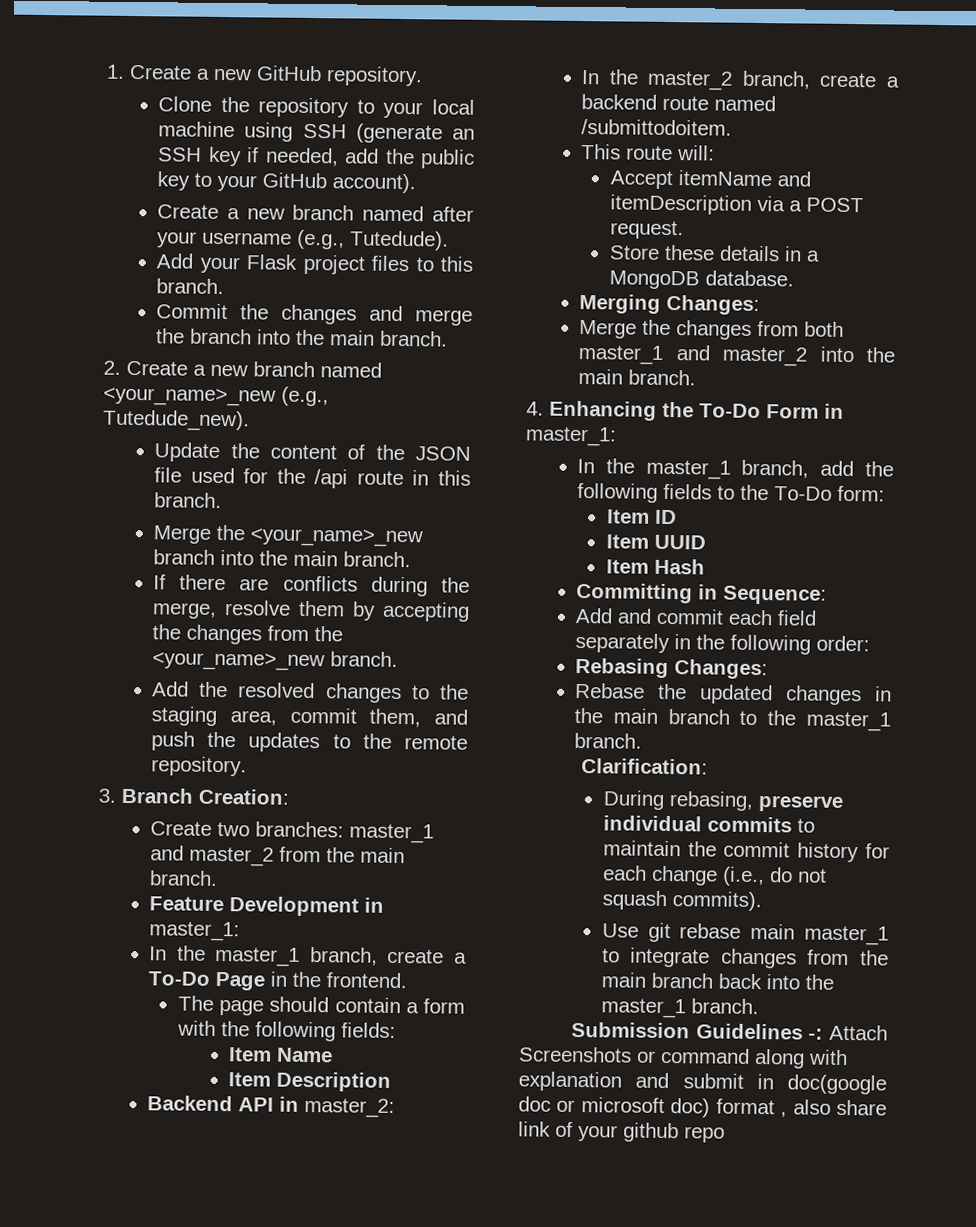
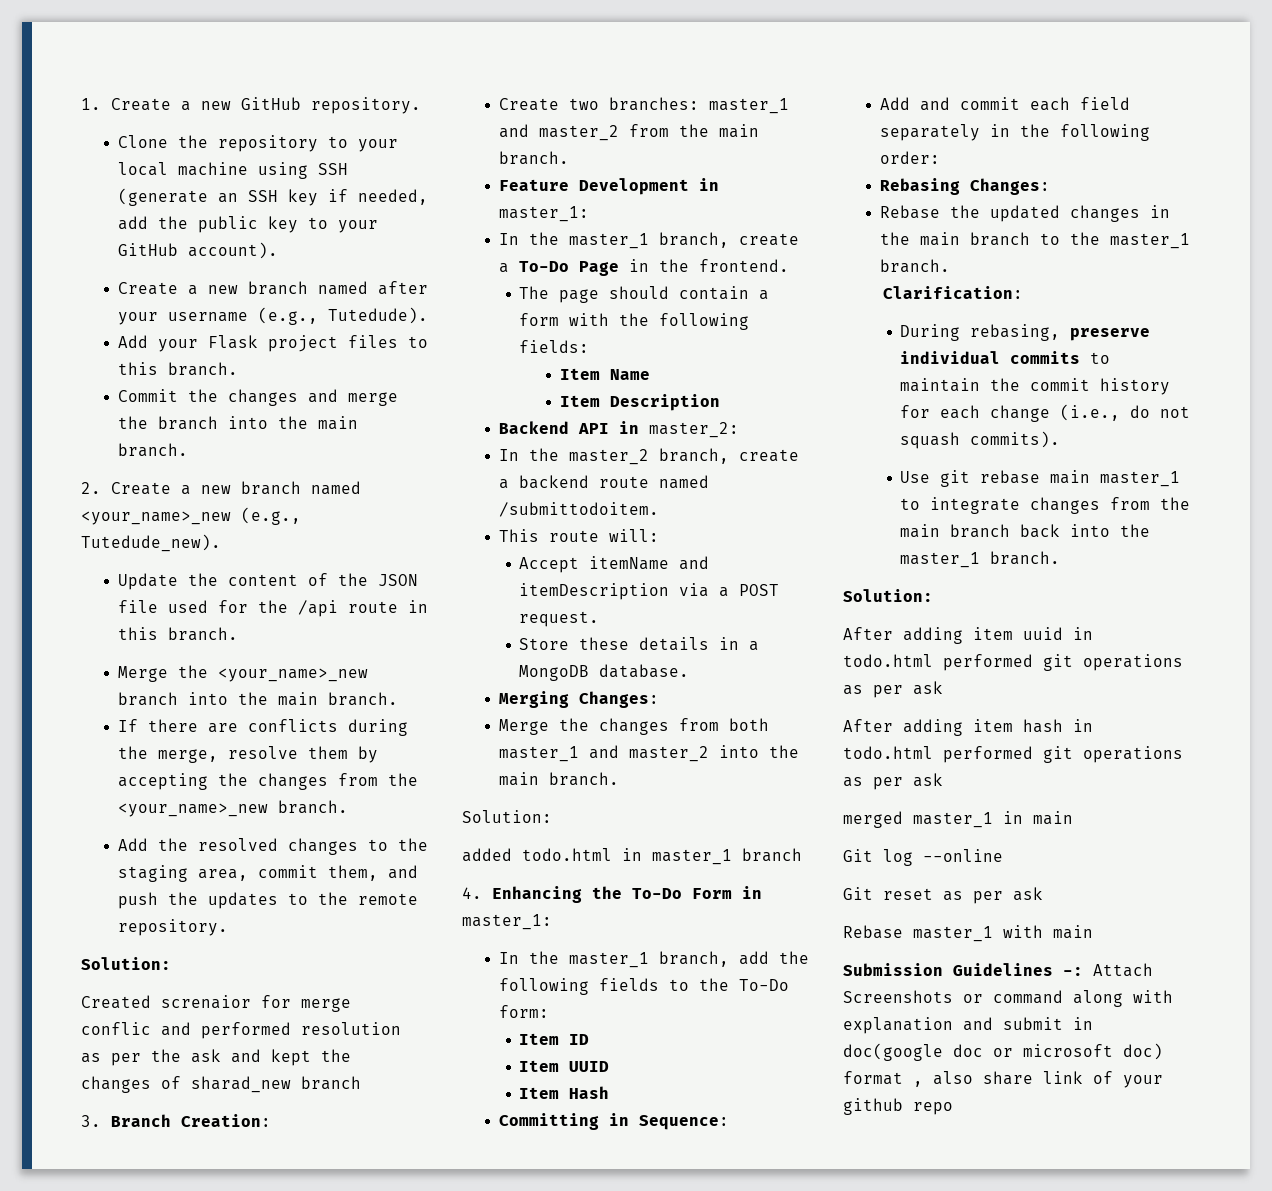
(248, 766) none -> [81,957,171,970] [81,995,351,1012] [81,1022,401,1039] [81,1049,351,1066] [81,1076,361,1093] // Solution: // Created screnaior for merge conflic and performed resolution as per the ask and kept the changes of sharad_new branch
(697, 377) none -> [462,810,552,823] [462,848,802,865] // Solution: // added todo.html in master_1 branch
(759, 1006) none -> [843,589,933,602] [843,627,1093,644] [843,654,1183,671] [843,681,943,698] [843,719,1093,736] [843,746,1183,763] [843,773,943,790] [843,811,1073,828] [843,849,1003,866] [843,887,1043,904] [843,925,1093,942] // Solution: // After adding item uuid in todo.html performed git operations as per ask // After adding item hash in todo.html performed git operations as per ask // merged master_1 in main // Git log --online // Git reset as per ask // Rebase master_1 with main

